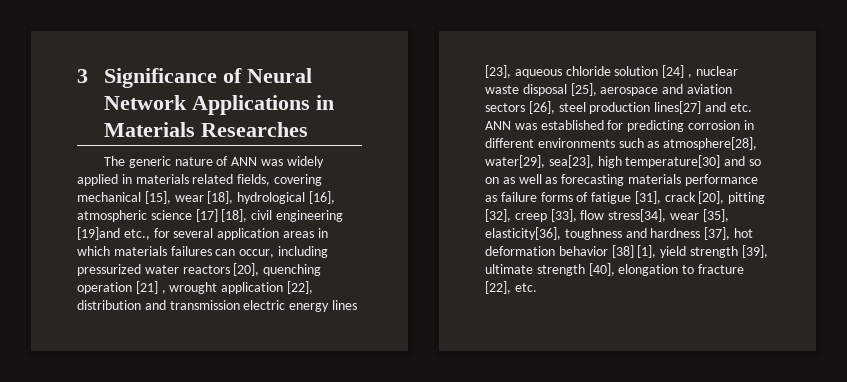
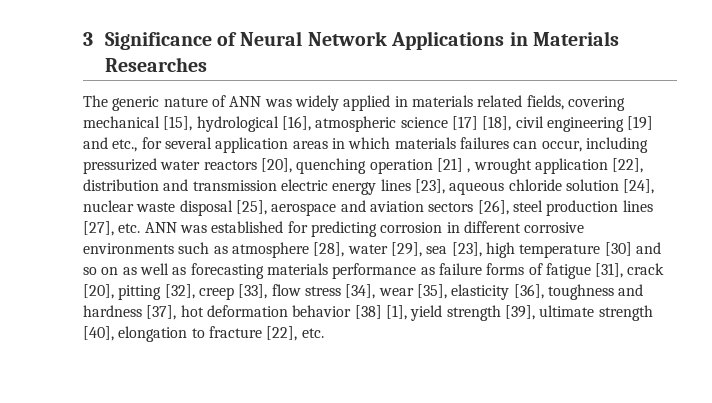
[174,191,234,204] wear [18], -> (193, 123) none
[77,227,120,240] [19]and -> [627,116,654,130] [83,137,108,149] [19] and
[662,65,692,78] [24] , -> [623,179,655,194] [24],
[654,101,726,114] lines[27] and -> [622,200,653,212] [83,221,114,236] lines [27],
(534, 143) none -> [524,222,585,233] corrosive
[663,137,758,150] [485,155,721,168] atmosphere[28], water[29], sea[23], high temperature[30] -> [231,242,632,258] atmosphere [28], water [29], sea [23], high temperature [30]
[608,209,729,222] [485,227,561,240] stress[34], wear [35], elasticity[36], -> [304,284,544,300] stress [34], wear [35], elasticity [36],

